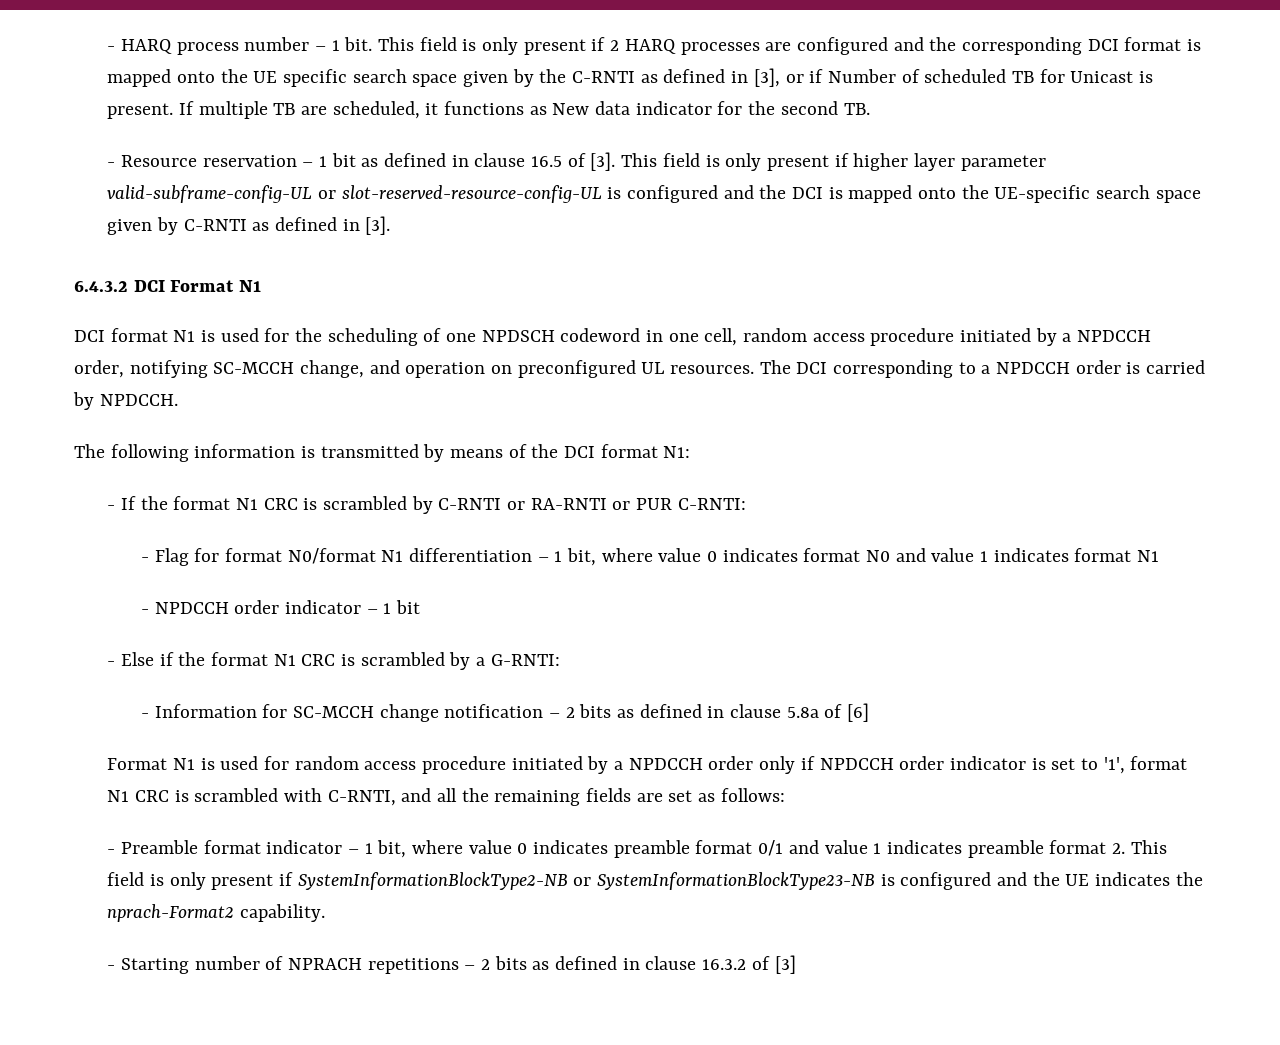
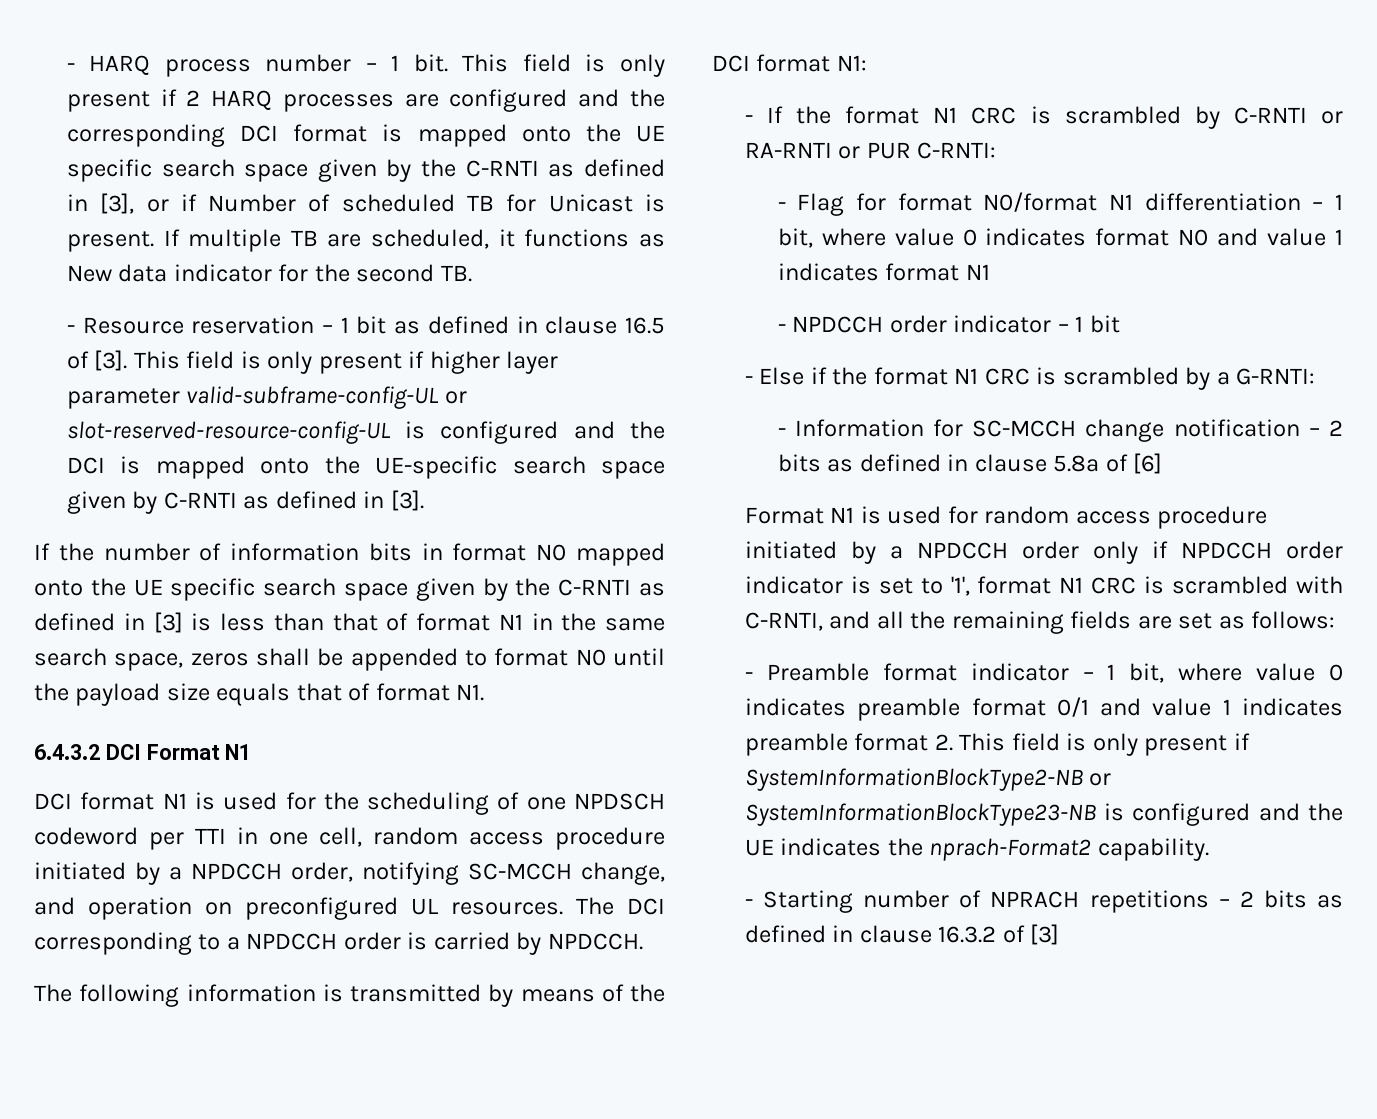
(391, 225) none -> [34,543,665,566] [34,578,665,601] [34,612,665,633] [34,648,665,671] [34,683,485,706] // If the number of information bits in format N0 mapped onto the UE specific search space given by the C-RNTI as defined in [3] is less than that of format N1 in the same search space, zeros shall be appended to format N0 until the payload size equals that of format N1.
(641, 335) none -> [149,828,226,850] per TTI

